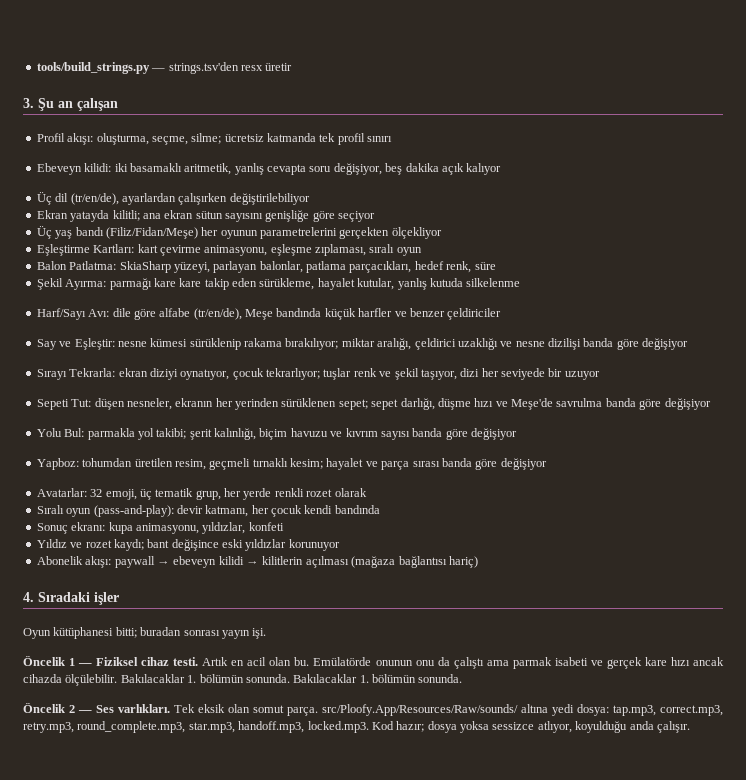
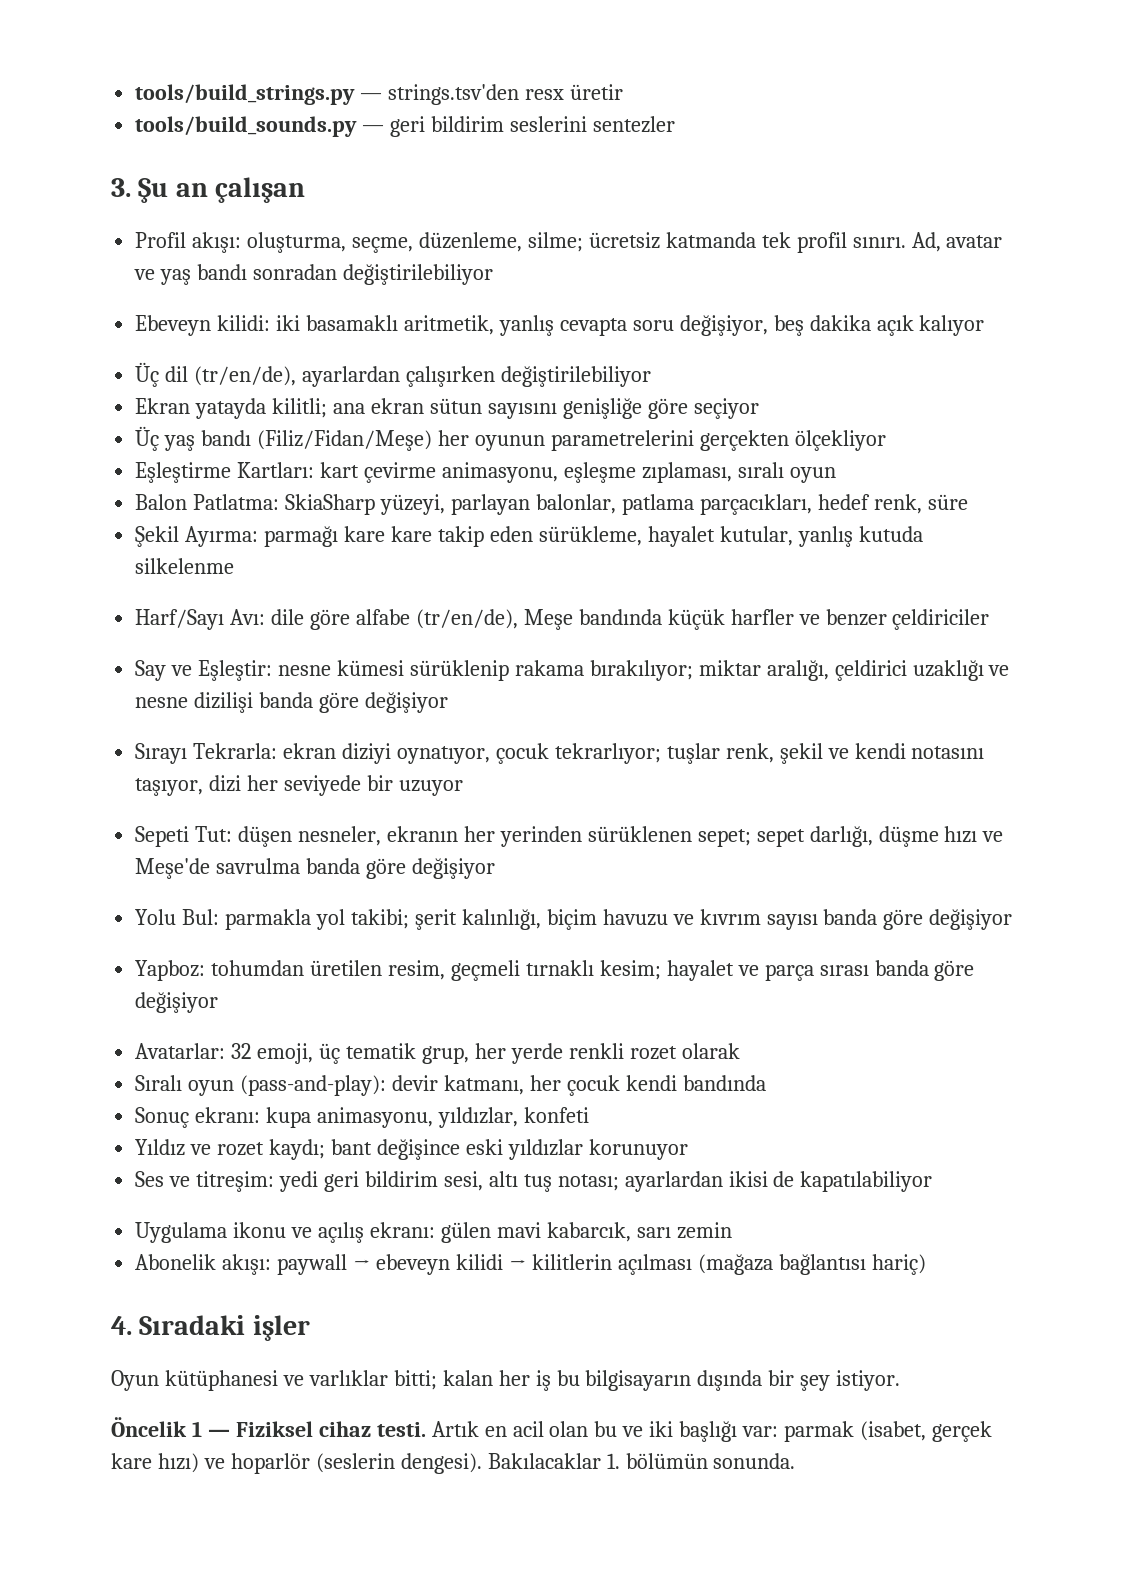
(293, 67) none -> [135,116,675,137] // tools/build_sounds.py — geri bildirim seslerini sentezler
(188, 140) none -> [418,232,522,252] düzenleme,
[367,136,393,142] sınırı -> [852,232,1003,252] [134,264,493,285] sınırı. Ad, avatar ve yaş bandı sonradan değiştirilebiliyor
[353,368,419,380] renk ve şekil -> [725,743,985,764] renk, şekil ve kendi notasını
(340, 545) none -> [135,1171,933,1192] [135,1222,732,1243] // Ses ve titreşim: yedi geri bildirim sesi, altı tuş notası; ayarlardan ikisi de kapatılabiliyor // Uygulama ikonu ve açılış ekranı: gülen mavi kabarcık, sarı zemin
[115,627,267,639] bitti; buradan sonrası yayın işi. -> [282,1370,901,1391] ve varlıklar bitti; kalan her iş bu bilgisayarın dışında bir şey istiyor.
[294,657,725,669] [23,674,463,686] [23,703,723,716] [23,721,690,733] bu. Emülatörde onunun onu da çalıştı ama parmak isabeti ve gerçek kare hızı ancak cihazda ölçülebilir. Bakılacaklar 1. bölümün sonunda. Bakılacaklar 1. bölümün sonunda. // Öncelik 2 — Ses varlıkları. Tek eksik olan somut parça. src/Ploofy.App/Resources/Raw/sounds/ altına yedi dosya: tap.mp3, correct.mp3, retry.mp3, round_complete.mp3, star.mp3, handoff.mp3, locked.mp3. Kod hazır; dosya yoksa sessizce atlıyor, koyulduğu anda çalışır. -> [594,1421,992,1442] [111,1453,796,1474] bu ve iki başlığı var: parmak (isabet, gerçek kare hızı) ve hoparlör (seslerin dengesi). Bakılacaklar 1. bölümün sonunda.

